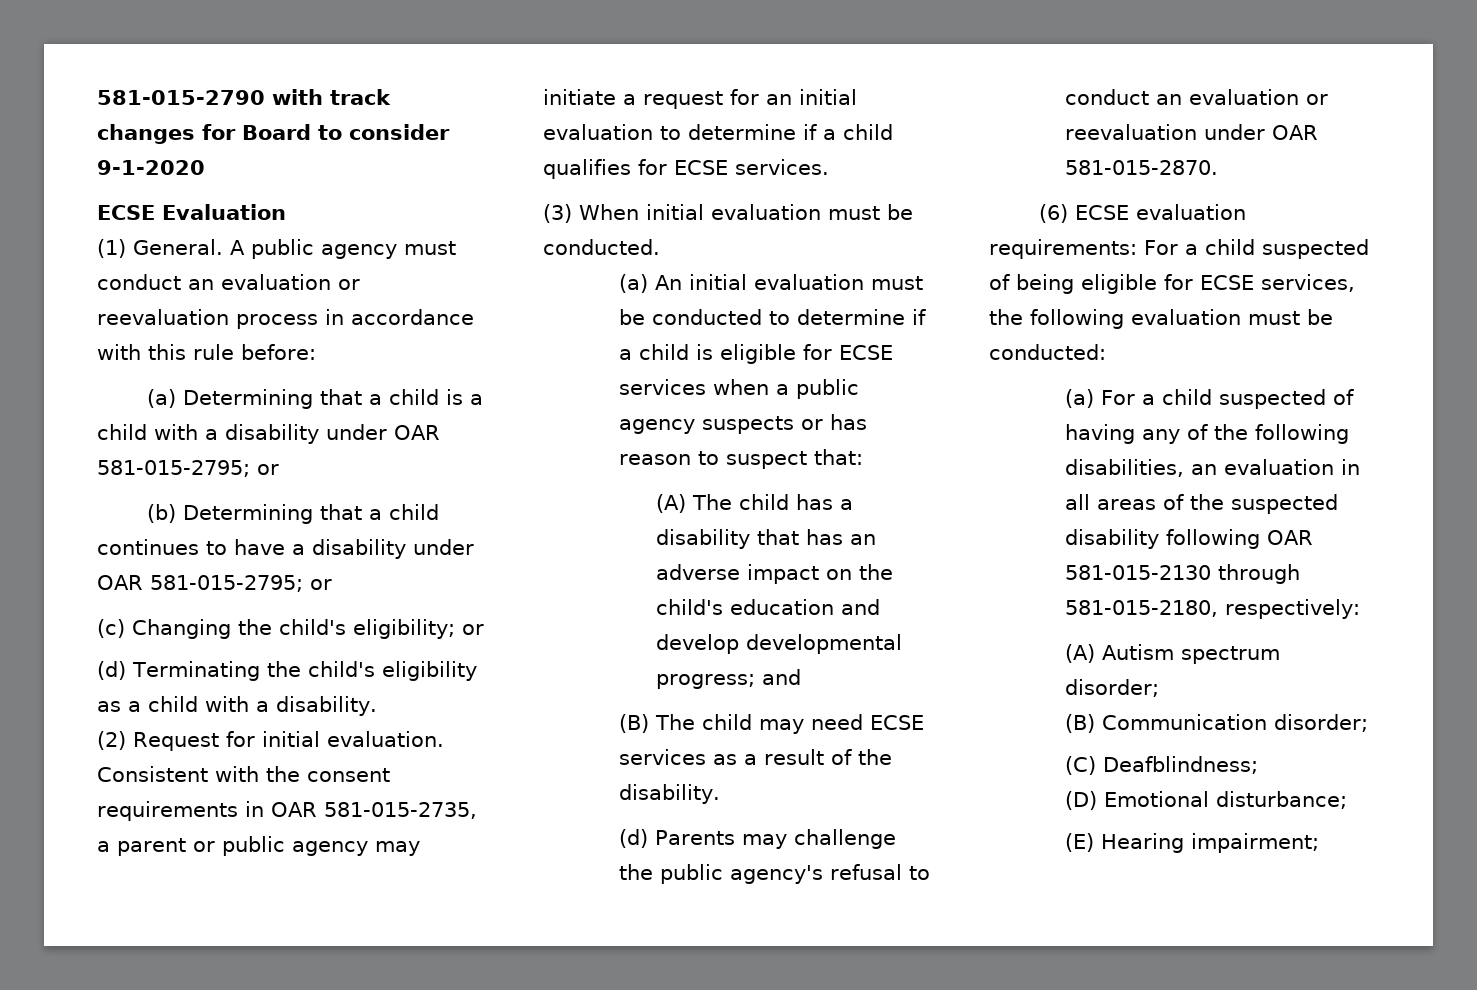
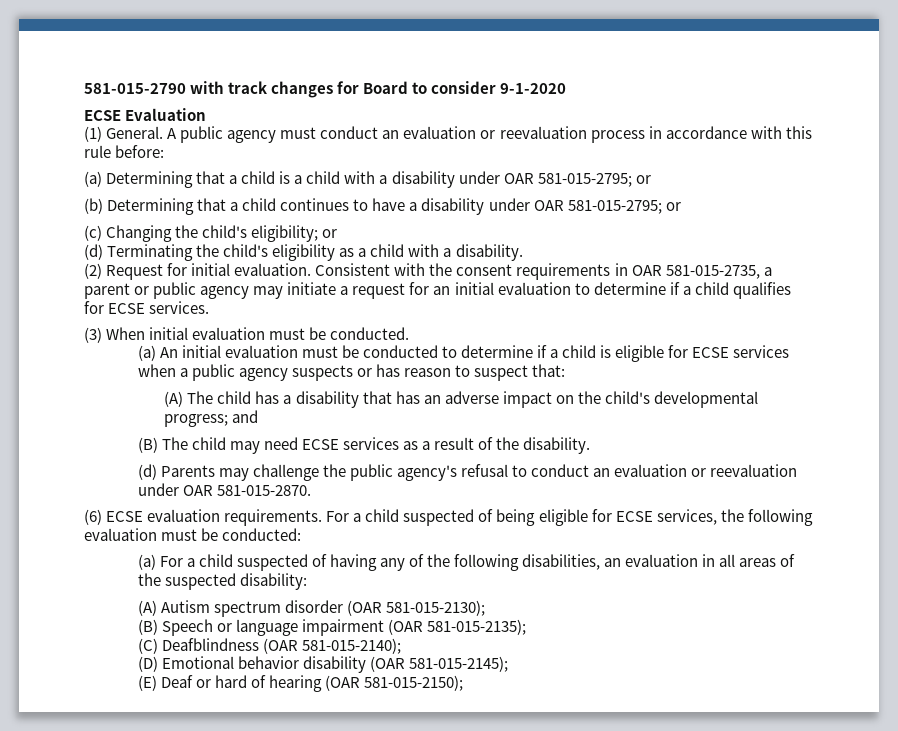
[730,599,881,615] [656,634,740,654] education and develop -> (650, 397) none
[989,239,1137,259] requirements: -> [224,509,323,526] requirements.
[1064,529,1313,549] [1064,564,1300,584] [1064,599,1360,619] [1064,644,1280,664] [1064,679,1159,697] [1064,714,1368,733] [1064,756,1258,775] [1064,791,1347,810] [1064,833,1319,853] disability following OAR 581-015-2130 through 581-015-2180, respectively: // (A) Autism spectrum disorder; // (B) Communication disorder; // (C) Deafblindness; // (D) Emotional disturbance; // (E) Hearing impairment; -> [239,573,307,590] [137,600,485,617] [137,619,526,636] [137,638,401,654] [137,656,508,673] [137,675,463,692] disability: // (A) Autism spectrum disorder (OAR 581-015-2130); // (B) Speech or language impairment (OAR 581-015-2135); // (C) Deafblindness (OAR 581-015-2140); // (D) Emotional behavior disability (OAR 581-015-2145); // (E) Deaf or hard of hearing (OAR 581-015-2150);

